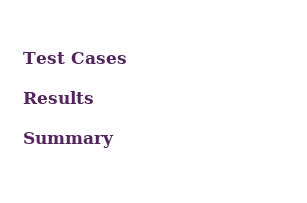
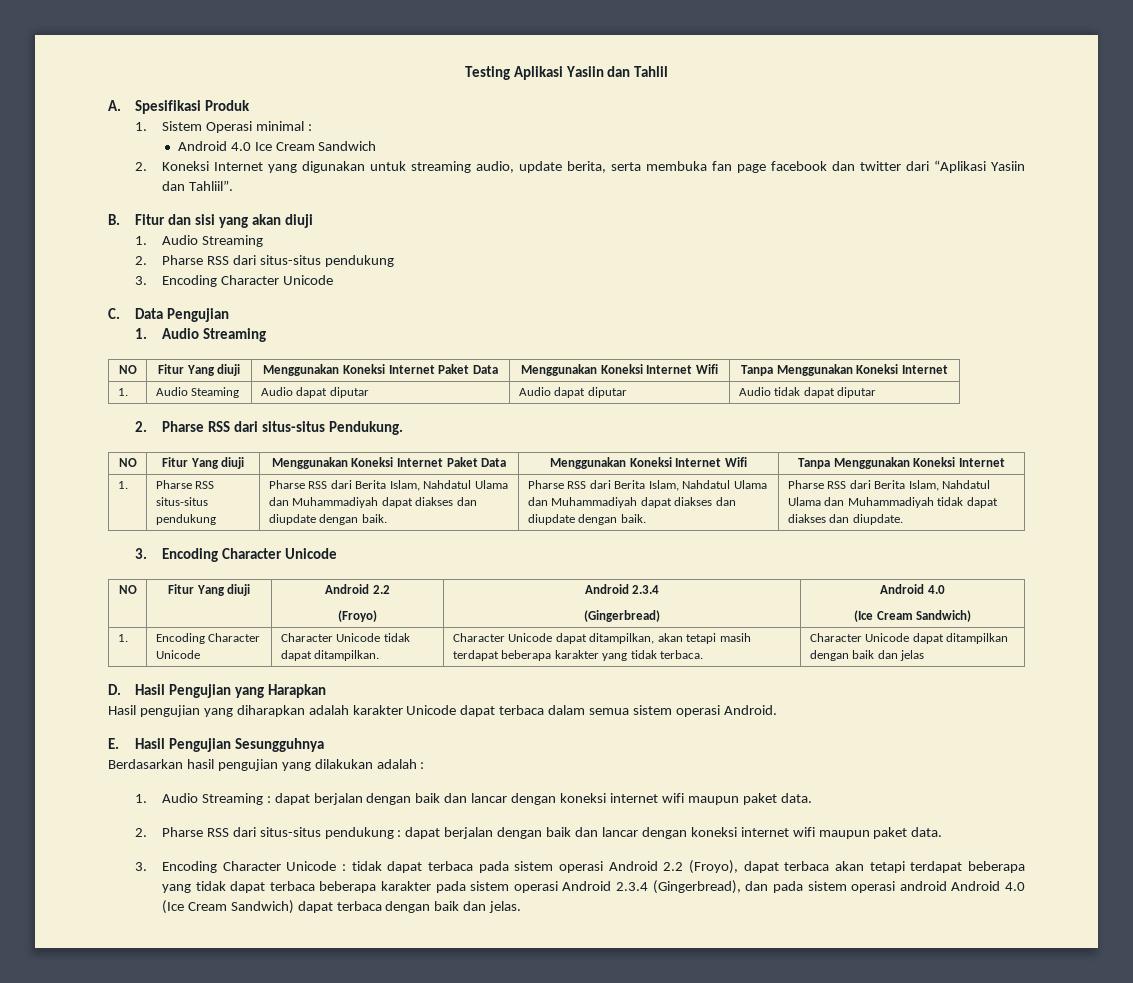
[23,52,127,64] [23,91,94,104] [23,132,114,148] Test Cases // Results // Summary -> [464,66,669,80] [108,100,250,114] [134,121,312,133] [177,141,377,151] [134,160,1026,173] [161,180,233,191] [108,214,313,228] [134,235,263,247] [134,255,394,267] [134,275,333,287] [108,308,229,322] [134,328,266,342] [118,365,137,374] [157,364,241,376] [263,364,498,376] [521,364,718,376] [741,364,948,376] [117,388,128,396] [155,387,240,398] [260,387,369,398] [518,387,627,398] [738,387,877,398] [134,421,403,435] [118,458,137,467] [161,457,245,469] [271,457,507,469] [550,457,747,469] [798,457,1005,469] [117,481,128,489] [155,480,215,489] [155,497,208,506] [155,514,216,525] [268,480,508,491] [268,497,477,508] [268,514,387,525] [527,480,767,491] [527,497,736,508] [527,514,646,525] [787,480,991,491] [787,497,998,508] [787,514,903,525] [134,548,337,562] [118,585,137,594] [167,584,251,596] [325,584,390,594] [338,610,377,622] [584,584,660,594] [584,610,660,622] [880,584,945,594] [853,610,972,622] [117,634,128,642] [155,633,261,644] [155,650,200,659] [280,633,410,642] [280,650,380,661] [452,633,751,644] [452,650,704,661] [809,633,1009,644] [809,650,925,661] [108,684,326,698] [108,705,777,717] [108,738,324,752] [108,759,425,771] [134,793,812,805] [134,827,943,839] [134,860,1025,874] [161,880,1026,894] [161,900,522,914] Testing Aplikasi Yasiin dan Tahlil // A. Spesifikasi Produk // 1. Sistem Operasi minimal : // Android 4.0 Ice Cream Sandwich // 2. Koneksi Internet yang digunakan untuk streaming audio, update berita, serta membuka fan page facebook dan twitter dari “Aplikasi Yasiin dan Tahliil”. // B. Fitur dan sisi yang akan diuji // 1. Audio Streaming // 2. Pharse RSS dari situs-situs pendukung // 3. Encoding Character Unicode // C. Data Pengujian // 1. Audio Streaming // NO | Fitur Yang diuji | Menggunakan Koneksi Internet Paket Data | Menggunakan Koneksi Internet Wifi | Tanpa Menggunakan Koneksi Internet // 1. | Audio Steaming | Audio dapat diputar | Audio dapat diputar | Audio tidak dapat diputar // 2. Pharse RSS dari situs-situs Pendukung. // NO | Fitur Yang diuji | Menggunakan Koneksi Internet Paket Data | Menggunakan Koneksi Internet Wifi | Tanpa Menggunakan Koneksi Internet // 1. | Pharse RSS situs-situs pendukung | Pharse RSS dari Berita Islam, Nahdatul Ulama dan Muhammadiyah dapat diakses dan diupdate dengan baik. | Pharse RSS dari Berita Islam, Nahdatul Ulama dan Muhammadiyah dapat diakses dan diupdate dengan baik. | Pharse RSS dari Berita Islam, Nahdatul Ulama dan Muhammadiyah tidak dapat diakses dan diupdate. // 3. Encoding Character Unicode // NO | Fitur Yang diuji | Android 2.2 // (Froyo) | Android 2.3.4 // (Gingerbread) | Android 4.0 // (Ice Cream Sandwich) // 1. | Encoding Character Unicode | Character Unicode tidak dapat ditampilkan. | Character Unicode dapat ditampilkan, akan tetapi masih terdapat beberapa karakter yang tidak terbaca. | Character Unicode dapat ditampilkan dengan baik dan jelas // D. Hasil Pengujian yang Harapkan // Hasil pengujian yang diharapkan adalah karakter Unicode dapat terbaca dalam semua sistem operasi Android. // E. Hasil Pengujian Sesungguhnya // Berdasarkan hasil pengujian yang dilakukan adalah : // 1. Audio Streaming : dapat berjalan dengan baik dan lancar dengan koneksi internet wifi maupun paket data. // 2. Pharse RSS dari situs-situs pendukung : dapat berjalan dengan baik dan lancar dengan koneksi internet wifi maupun paket data. // 3. Encoding Character Unicode : tidak dapat terbaca pada sistem operasi Android 2.2 (Froyo), dapat terbaca akan tetapi terdapat beberapa yang tidak dapat terbaca beberapa karakter pada sistem operasi Android 2.3.4 (Gingerbread), dan pada sistem operasi android Android 4.0 (Ice Cream Sandwich) dapat terbaca dengan baik dan jelas.

